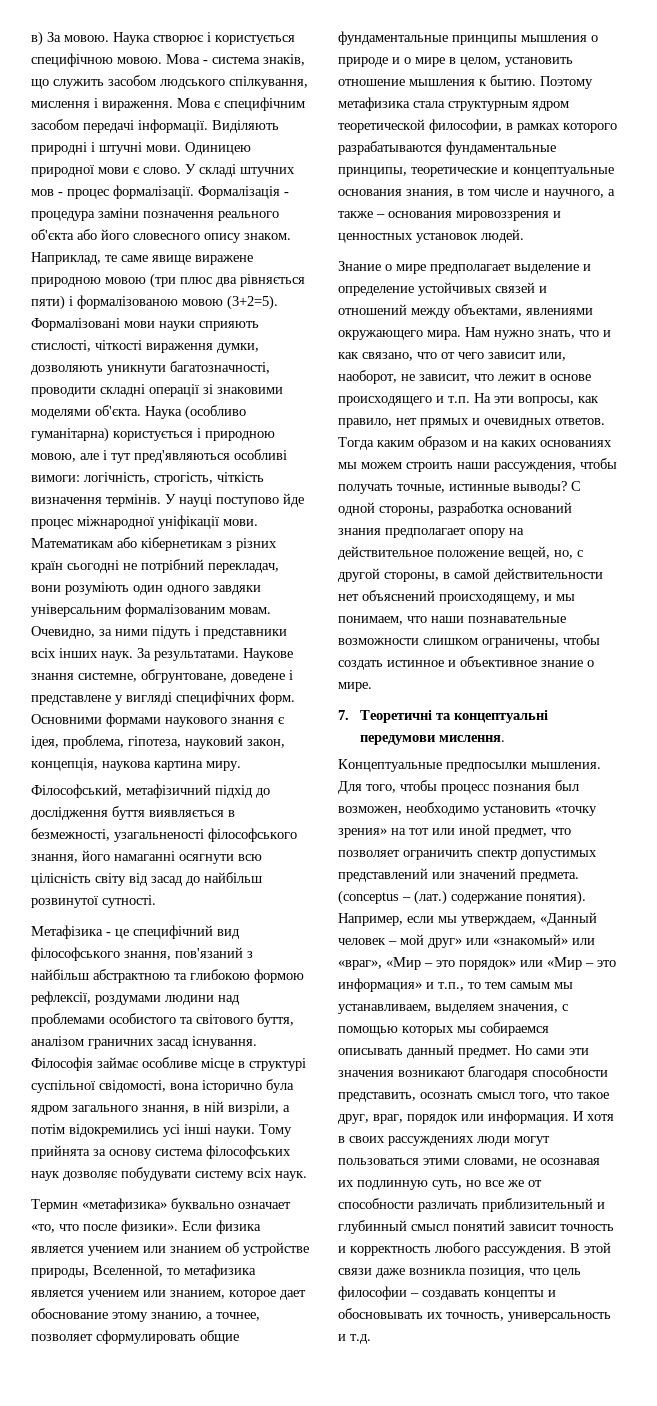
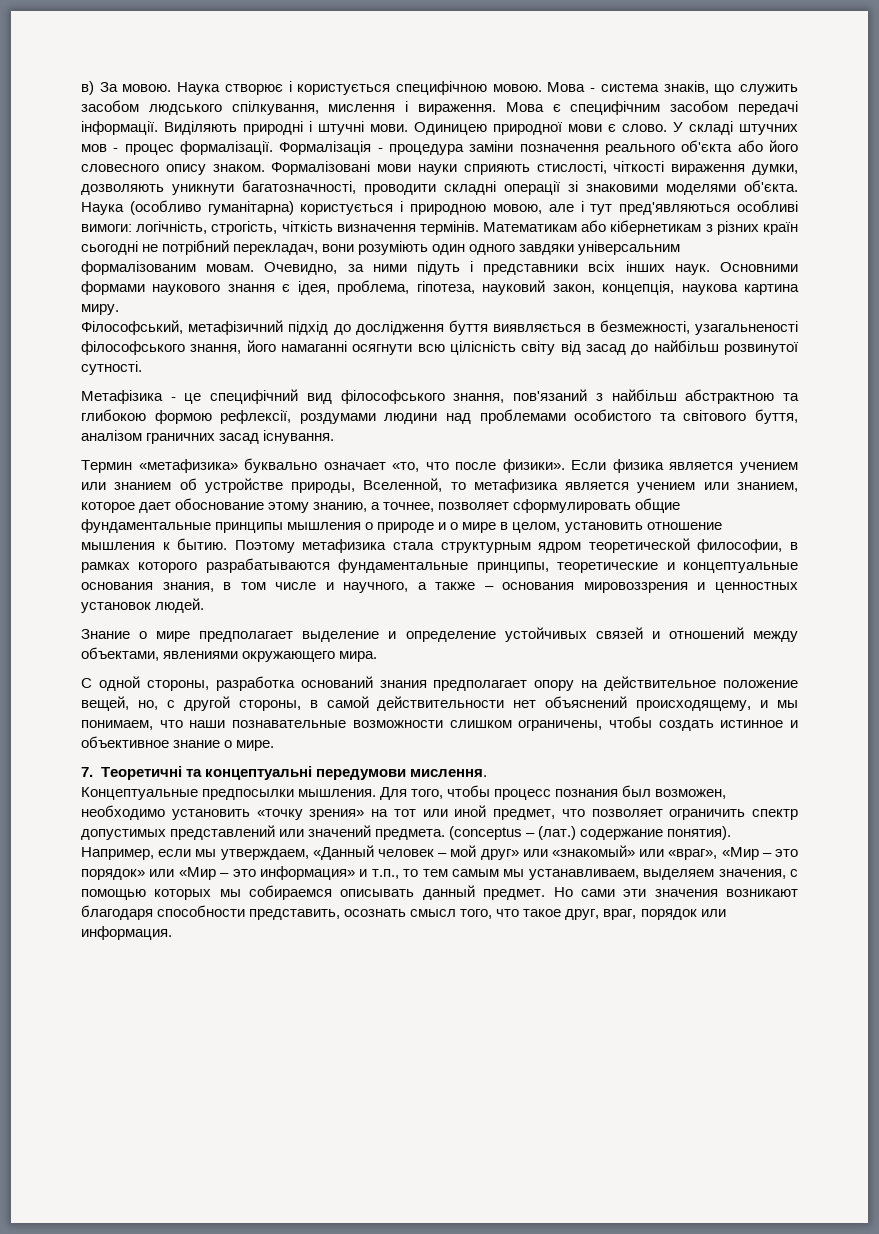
[31,252,253,265] [31,273,305,288] [31,295,278,310] Наприклад, те саме явище виражене природною мовою (три плюс два рівняється пяти) і формалізованою мовою (3+2=5). -> (265, 168) none
[165,493,304,507] [31,515,258,529] У науці поступово йде процес міжнародної уніфікації мови. -> (479, 228) none
[137,648,293,661] [31,669,293,683] [31,691,295,705] За результатами. Наукове знання системне, обгрунтоване, доведене і представлене у вигляді специфічних форм. -> (710, 269) none
[31,1057,306,1071] [31,1079,294,1093] [31,1101,290,1115] [31,1124,292,1137] [31,1145,291,1159] [31,1167,307,1181] Філософія займає особливе місце в структурі суспільної свідомості, вона історично була ядром загального знання, в ній визріли, а потім відокремились усі інші науки. Тому прийнята за основу система філософських наук дозволяє побудувати систему всіх наук. -> (335, 437) none
[465,327,611,340] [338,352,566,361] [338,370,591,384] [338,393,599,406] [338,418,605,428] [338,436,612,450] [338,458,617,472] [338,481,567,494] Нам нужно знать, что и как связано, что от чего зависит или, наоборот, не зависит, что лежит в основе происходящего и т.п. На эти вопросы, как правило, нет прямых и очевидных ответов. Тогда каким образом и на каких основаниях мы можем строить наши рассуждения, чтобы получать точные, истинные выводы? -> (378, 656) //
[573,1111,614,1121] [338,1136,550,1146] [338,1158,600,1167] [338,1180,542,1190] [338,1198,605,1212] [338,1220,614,1234] [338,1242,611,1256] [338,1268,581,1278] [338,1286,556,1300] [338,1308,611,1322] [338,1334,371,1344] И хотя в своих рассуждениях люди могут пользоваться этими словами, не осознавая их подлинную суть, но все же от способности различать приблизительный и глубинный смысл понятий зависит точность и корректность любого рассуждения. В этой связи даже возникла позиция, что цель философии – создавать концепты и обосновывать их точность, универсальность и т.д. -> (172, 933) none

